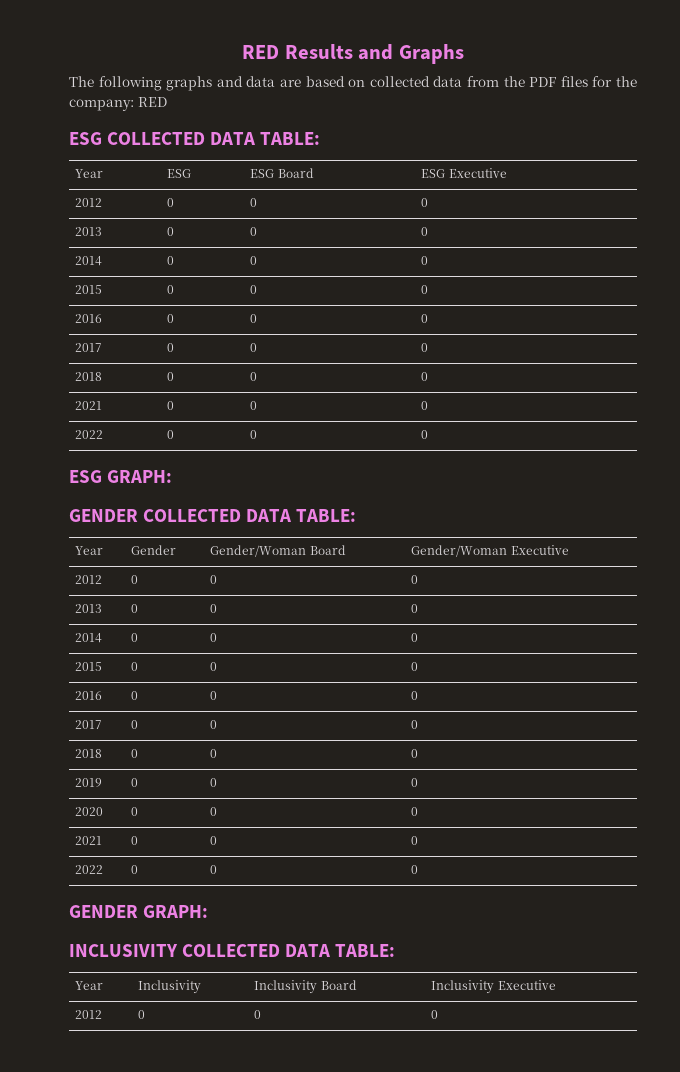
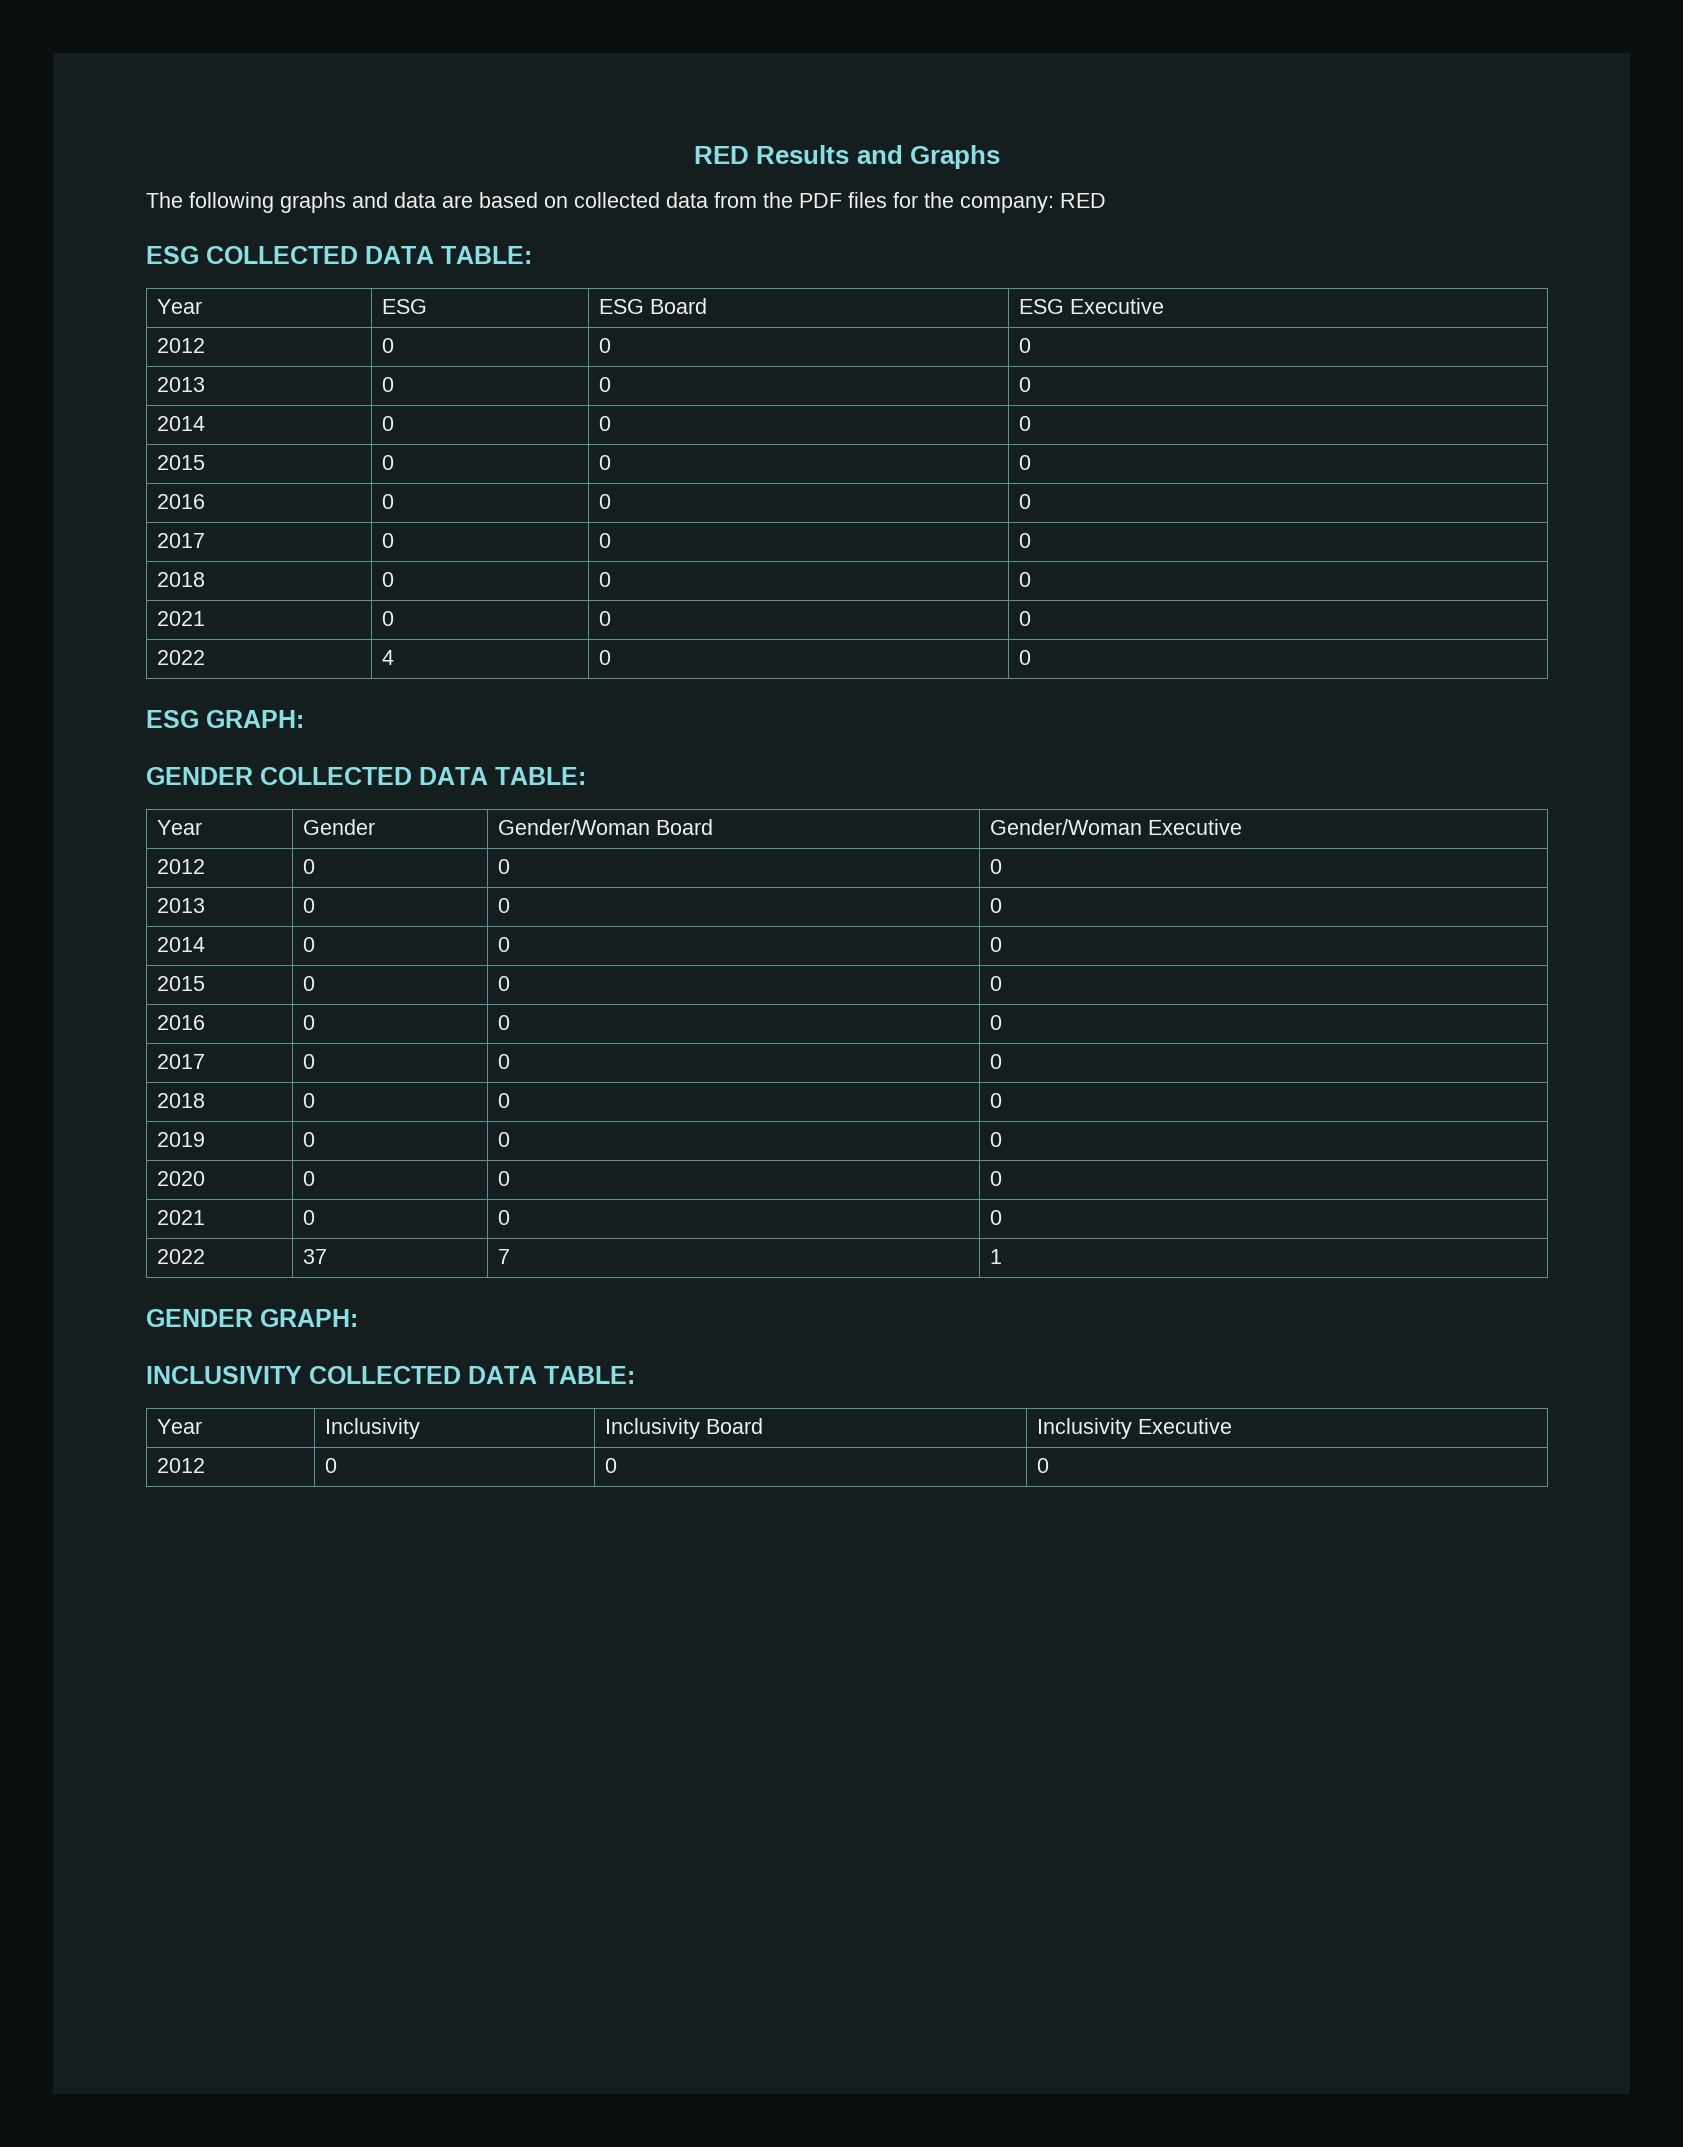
[167,430,175,439] 0 -> [382,650,395,665] 4
[131,865,139,874] [210,865,218,874] [411,865,419,874] 0 | 0 | 0 -> [303,1249,328,1264] [498,1249,511,1264] [990,1249,1003,1264] 37 | 7 | 1

